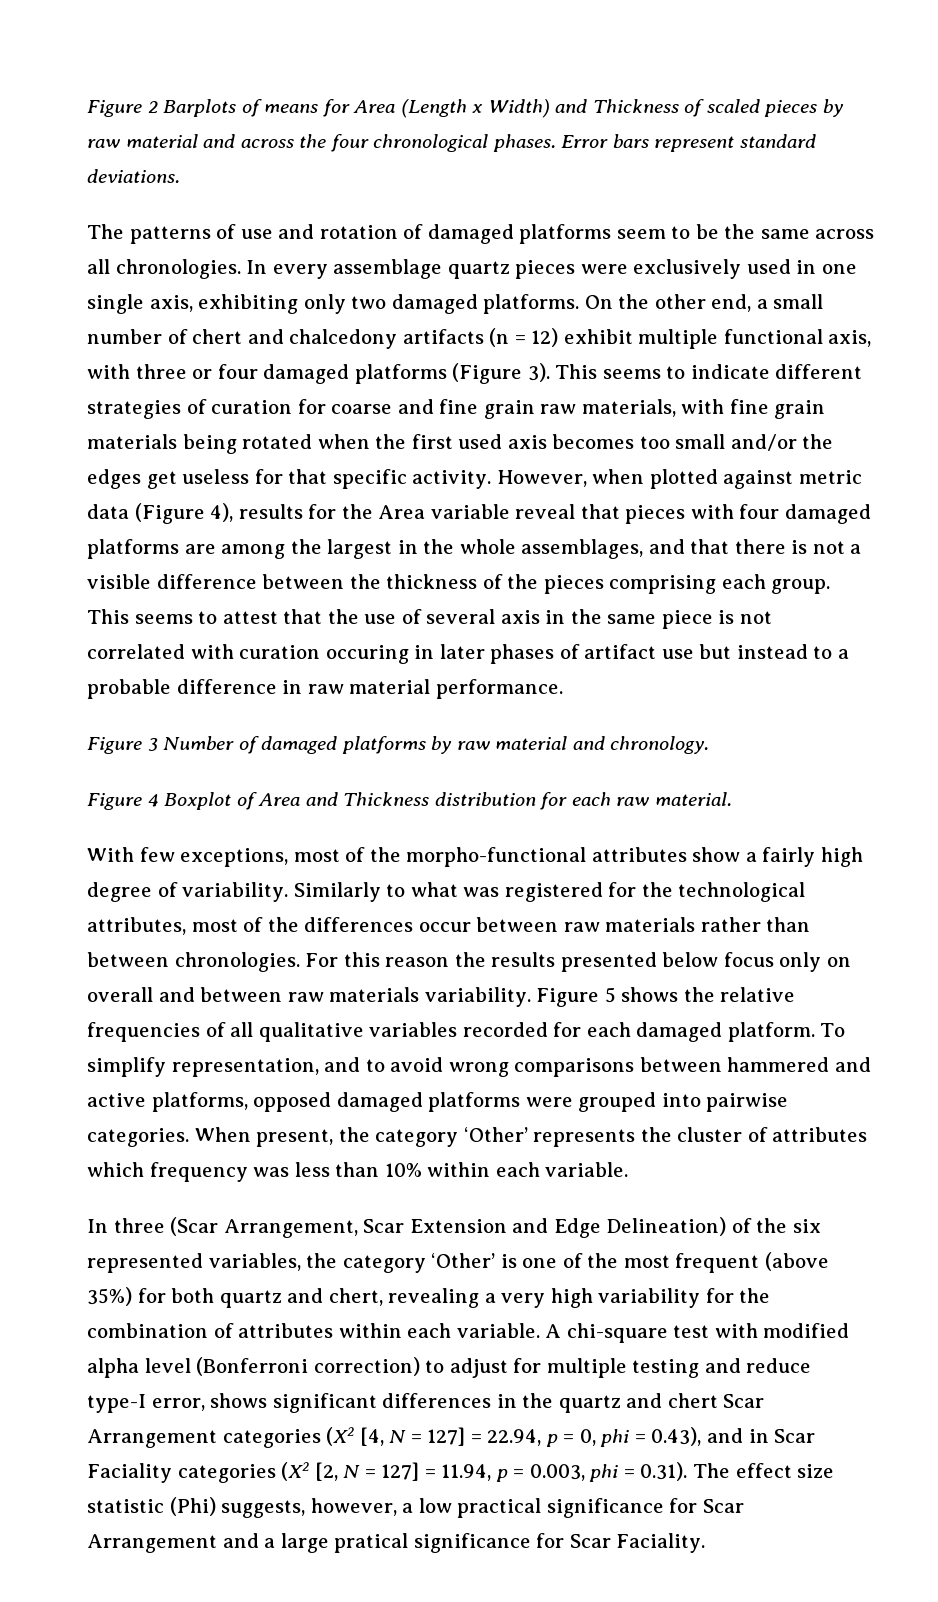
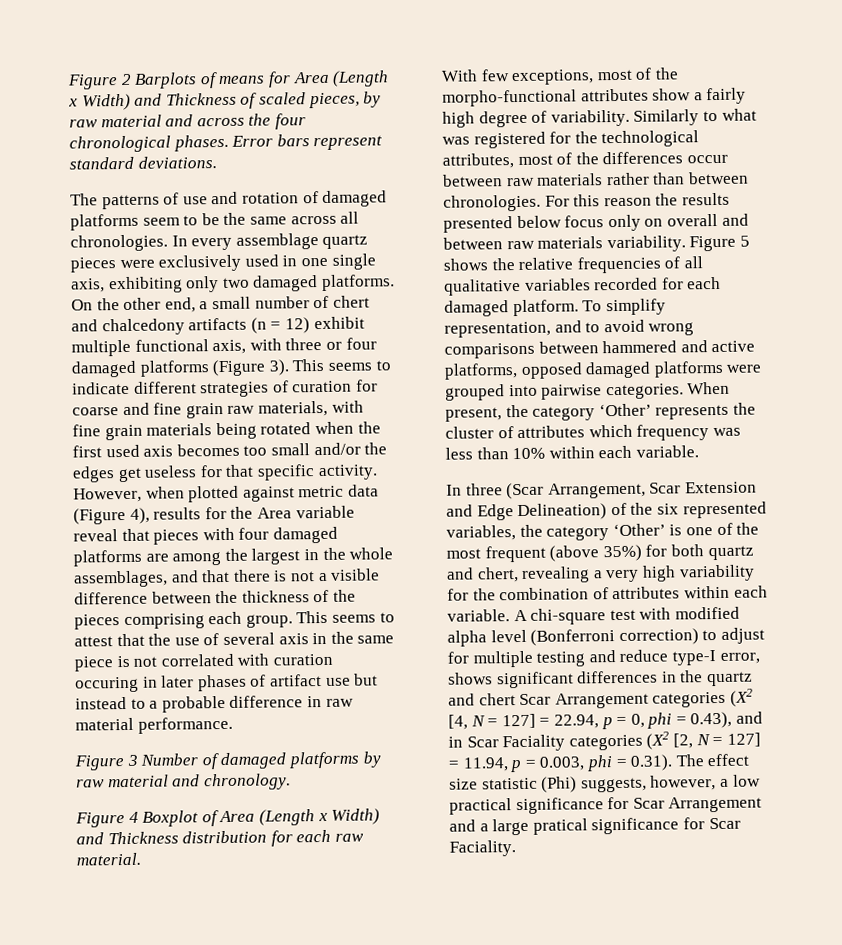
[764,100,818,117] pieces -> [308,92,360,109] pieces,
(301, 799) none -> [258,808,381,826] (Length x Width)

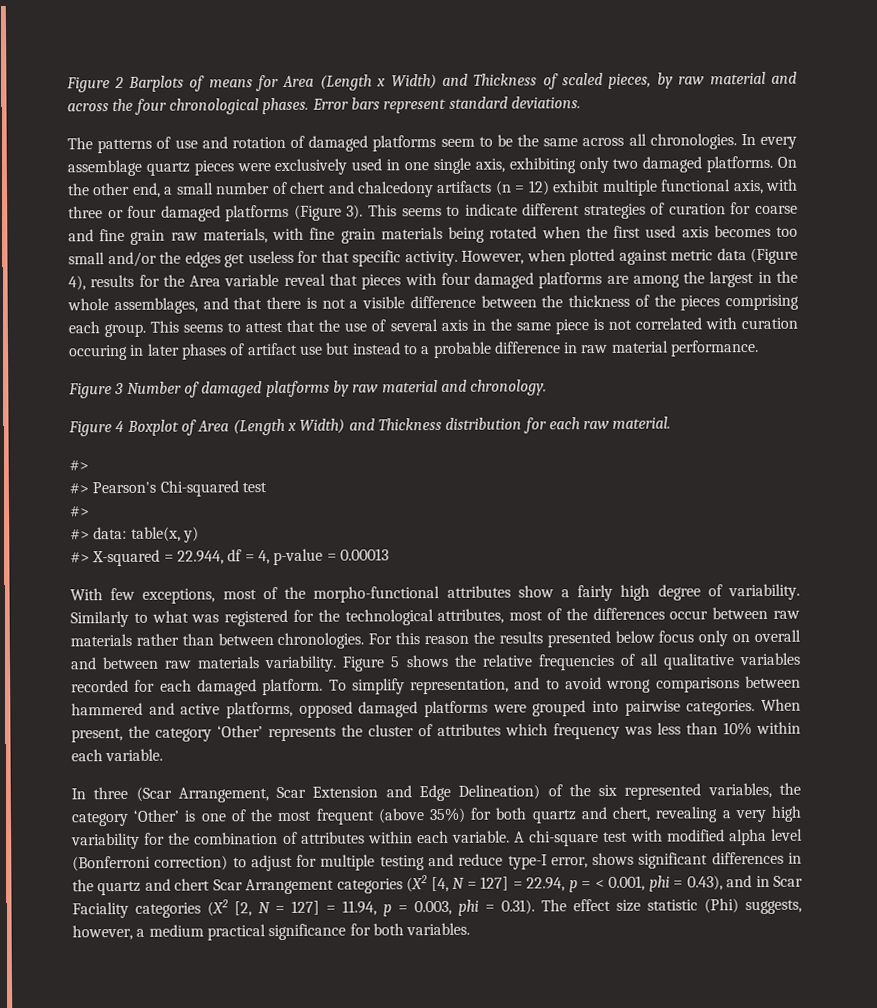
(141, 859) none -> [69,460,89,471] [69,480,267,497] [70,506,90,517] [70,526,199,543] [70,548,389,567] // #> // #> Pearson's Chi-squared test // #> // #> data: table(x, y) // #> X-squared = 22.944, df = 4, p-value = 0.00013
[630,713,645,728] 0, -> [594,875,646,891] < 0.001,
[732,774,761,787] low -> [148,924,204,937] medium
[632,796,763,813] [449,817,741,836] [449,840,516,857] Scar Arrangement and a large pratical significance for Scar Faciality. -> [372,922,471,936] both variables.

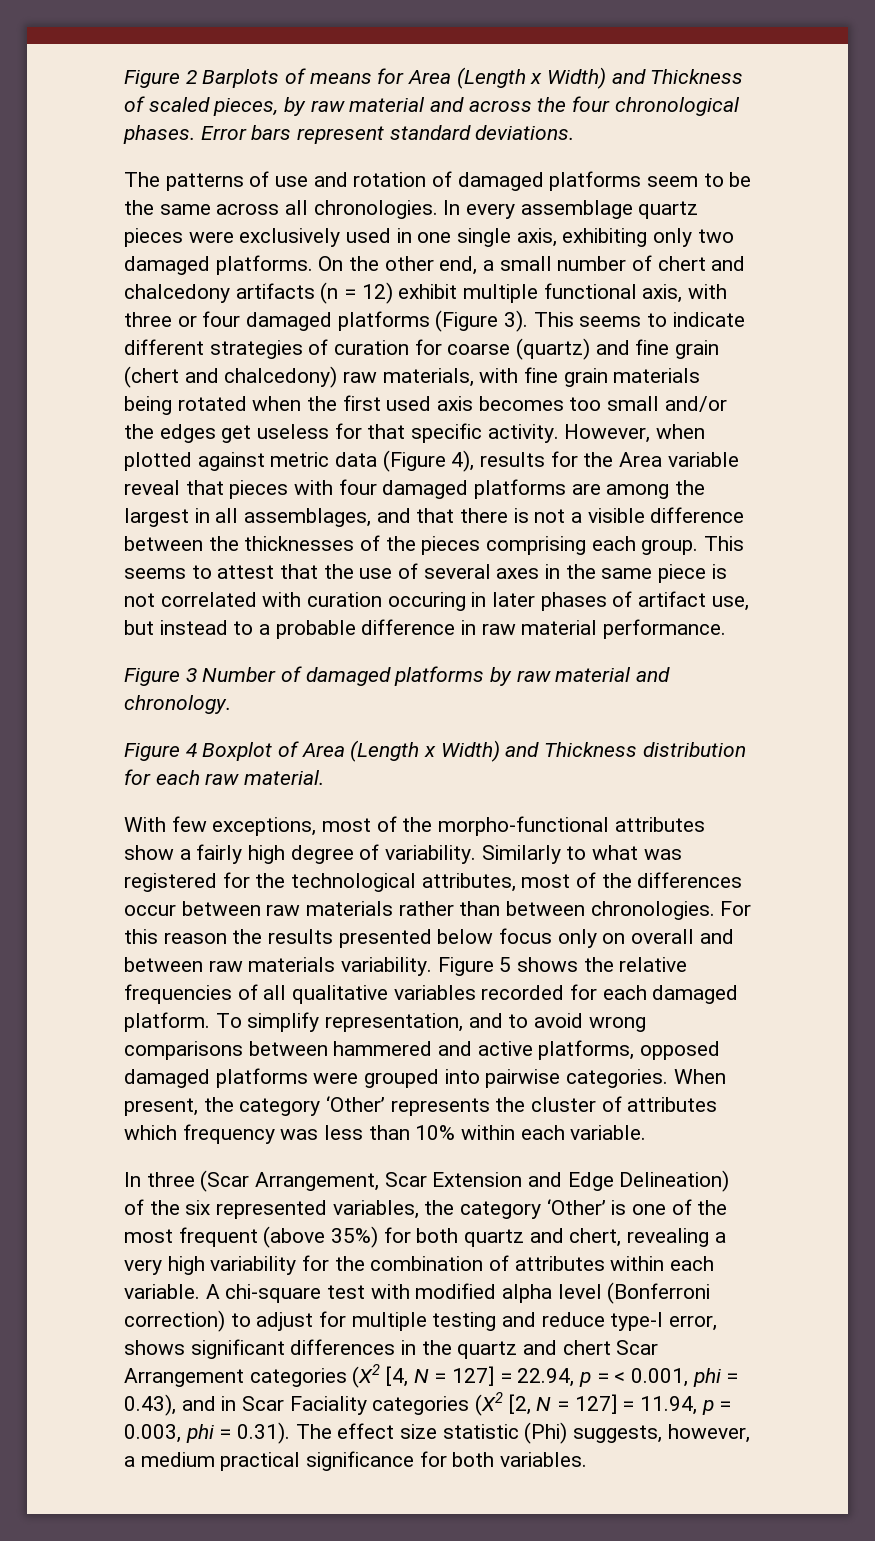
(798, 210) none -> [516,338,591,360] (quartz)
(166, 237) none -> [124,366,338,388] (chert and chalcedony)
[776,270,799,283] [67,298,109,311] the whole -> [215,508,239,523] all
[568,294,630,308] thickness -> [244,536,355,551] thicknesses
[440,319,468,331] axis -> [496,568,540,579] axes
[299,345,323,355] use -> [711,596,749,611] use,
[69,460,89,471] [69,480,267,497] [70,506,90,517] [70,526,199,543] [70,548,389,567] // #> // #> Pearson's Chi-squared test // #> // #> data: table(x, y) // #> X-squared = 22.944, df = 4, p-value = 0.00013 -> (325, 777) none

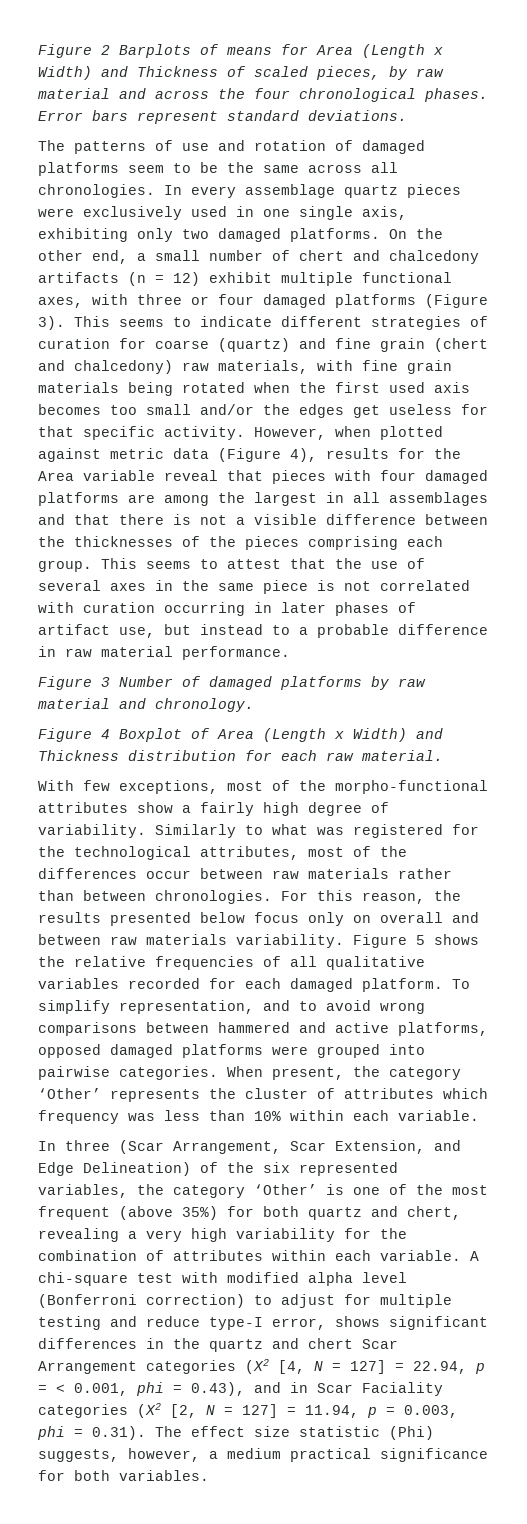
[642,284,683,303] axis, -> [38,297,83,308] axes,
[244,508,372,527] assemblages, -> [389,492,488,506] assemblages
[387,592,466,611] occuring -> [164,602,245,616] occurring
[163,932,227,944] reason -> [362,892,425,904] reason,
[432,1172,523,1187] Extension -> [335,1140,425,1154] Extension,

